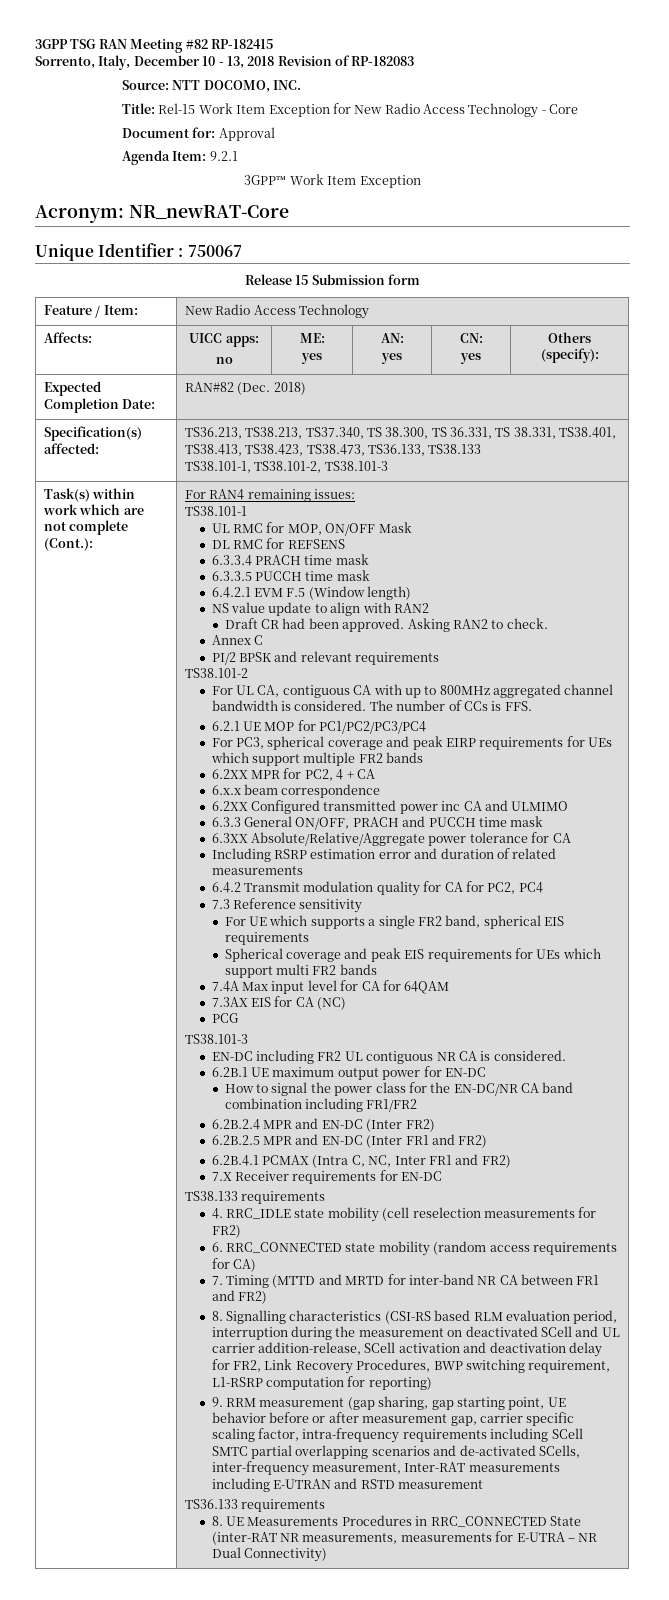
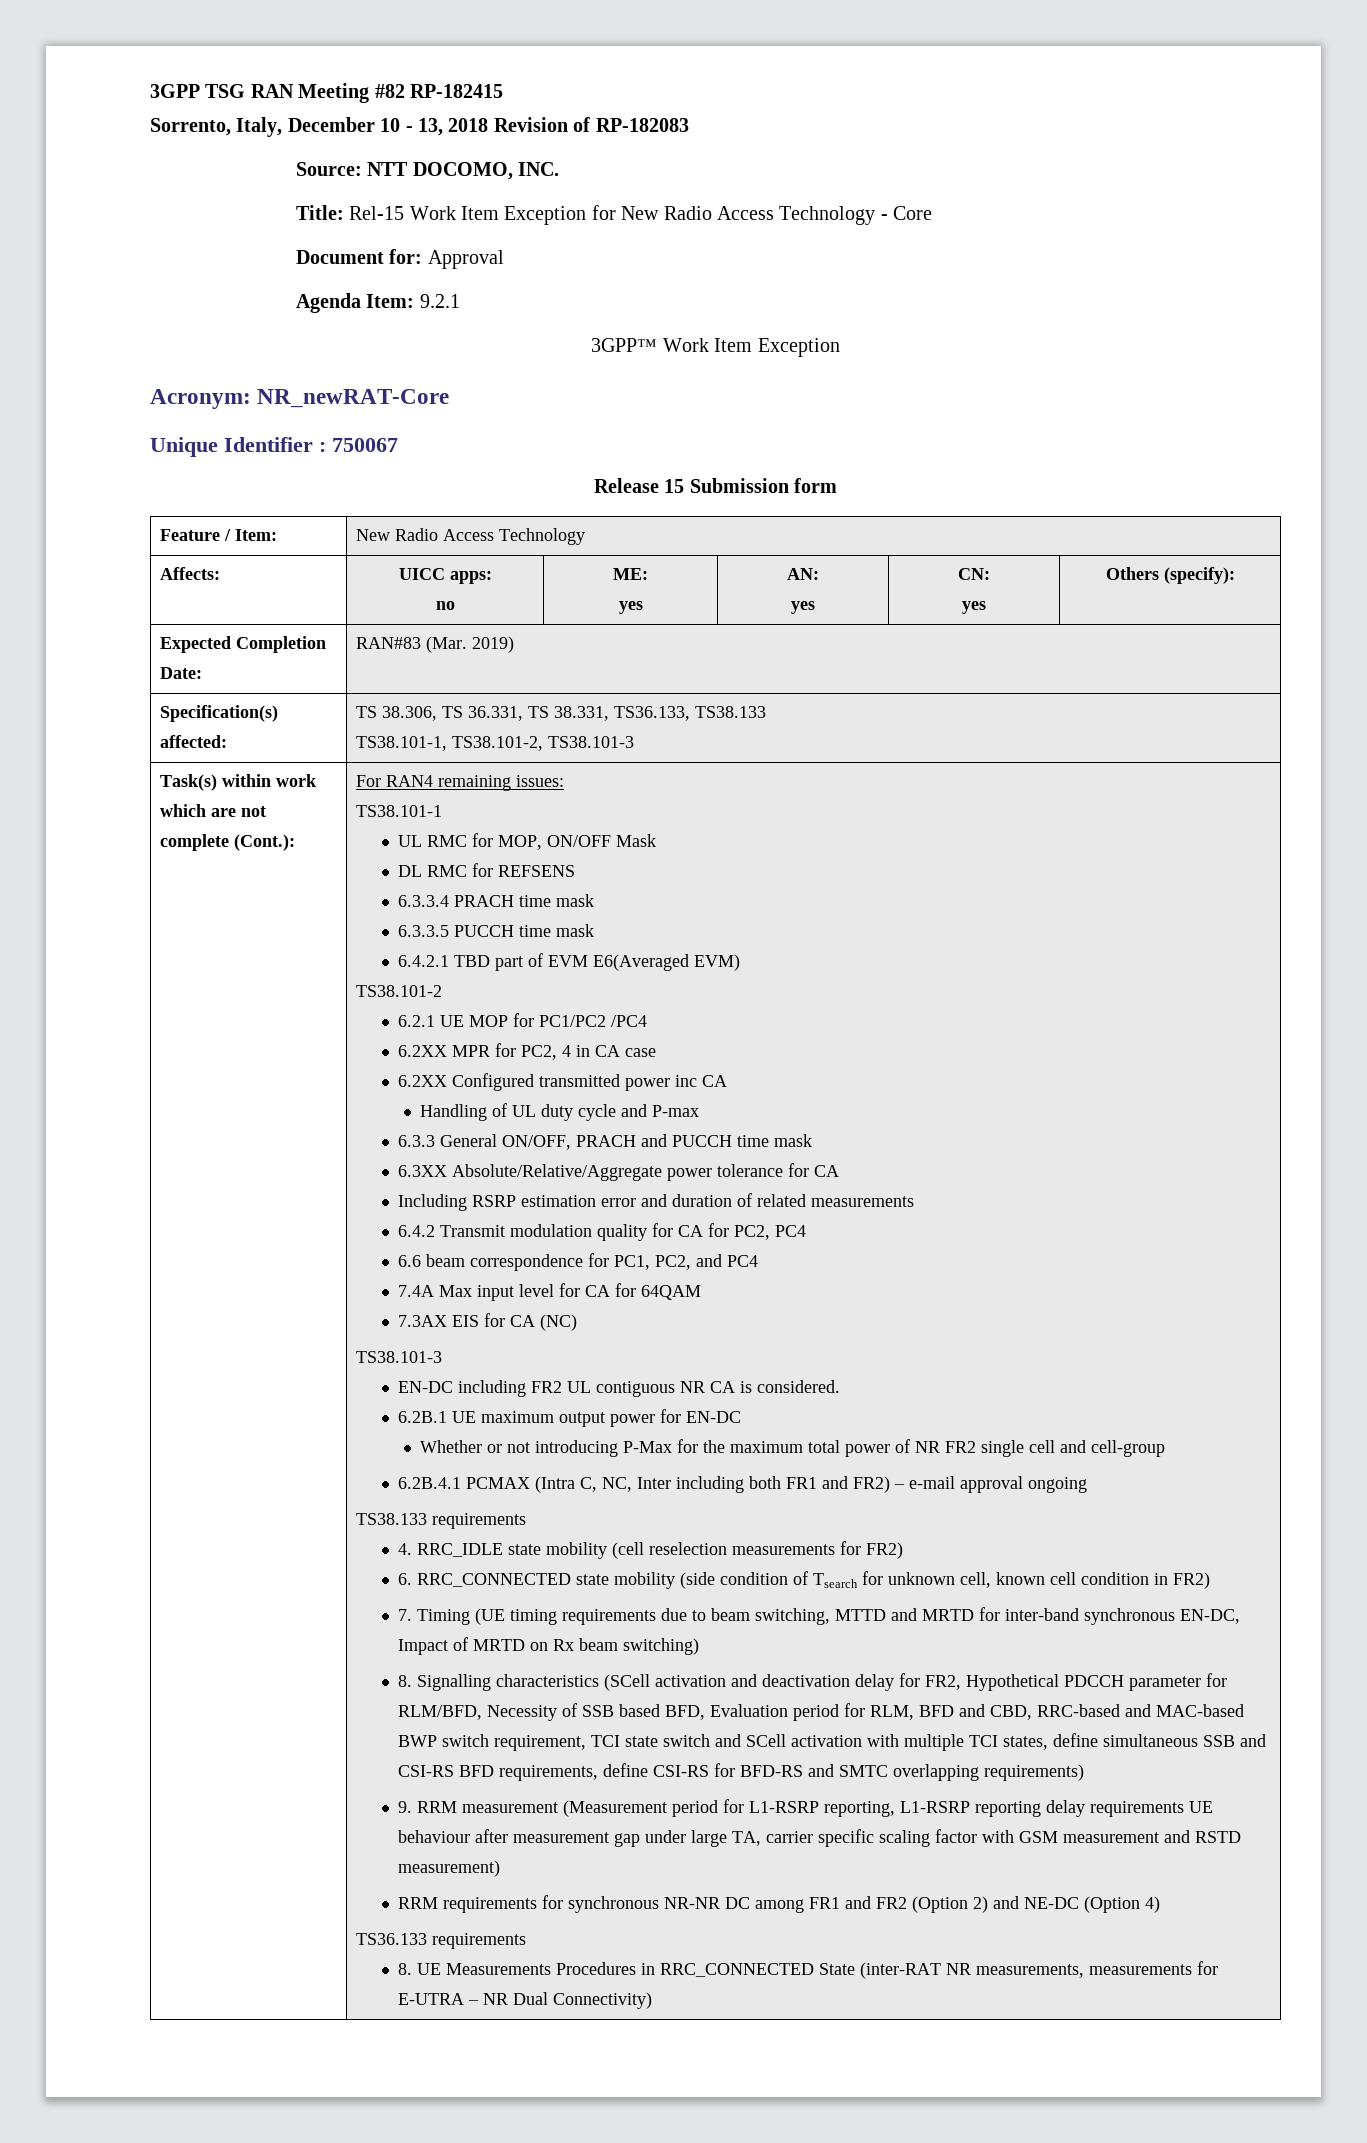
[184,382,306,395] RAN#82 (Dec. 2018) -> [356,636,515,653] RAN#83 (Mar. 2019)
[184,427,617,439] [184,444,365,456] TS36.213, TS38.213, TS37.340, TS 38.300, TS 36.331, TS 38.331, TS38.401, TS38.413, TS38.423, TS38.473, -> [356,706,610,721] TS 38.306, TS 36.331, TS 38.331,
[254,586,412,600] [211,602,429,616] [224,618,548,632] [211,635,264,645] [211,651,440,665] [184,668,248,678] [211,684,614,698] [211,700,532,711] [211,720,427,734] [211,736,613,750] [210,752,424,766] EVM F.5 (Window length) // NS value update to align with RAN2 // Draft CR had been approved. Asking RAN2 to check. // Annex C // PI/2 BPSK and relevant requirements // TS38.101-2 // For UL CA, contiguous CA with up to 800MHz aggregated channel bandwidth is considered. The number of CCs is FFS. // 6.2.1 UE MOP for PC1/PC2/PC3/PC4 // For PC3, spherical coverage and peak EIRP requirements for UEs which support multiple FR2 bands -> [454,953,741,971] [356,985,443,997] [398,1013,648,1027] TBD part of EVM E6(Averaged EVM) // TS38.101-2 // 6.2.1 UE MOP for PC1/PC2 /PC4
[346,769,375,779] [211,784,381,798] + CA // 6.x.x beam correspondence -> [576,1045,657,1057] in CA case
[484,800,569,811] and ULMIMO -> [420,1103,700,1121] // Handling of UL duty cycle and P-max
[211,898,363,913] [224,915,565,929] [224,932,309,945] [224,948,601,962] [224,964,377,978] 7.3 Reference sensitivity // For UE which supports a single FR2 band, spherical EIS requirements // Spherical coverage and peak EIS requirements for UEs which support multi FR2 bands -> [398,1253,759,1271] 6.6 beam correspondence for PC1, PC2, and PC4
[211,1013,239,1023] // PCG -> (578, 1322) none
[224,1082,574,1096] [224,1098,418,1112] [211,1118,435,1132] [211,1134,488,1148] How to signal the power class for the EN-DC/NR CA band combination including FR1/FR2 // 6.2B.2.4 MPR and EN-DC (Inter FR2) // 6.2B.2.5 MPR and EN-DC (Inter FR1 and FR2) -> [420,1439,1166,1457] Whether or not introducing P-Max for the maximum total power of NR FR2 single cell and cell-group
[428,1154,511,1168] [211,1170,443,1184] FR1 and FR2) // 7.X Receiver requirements for EN-DC -> [676,1476,1088,1493] including both FR1 and FR2) – e-mail approval ongoing
[433,1241,617,1255] [211,1258,257,1272] [211,1274,600,1288] [211,1290,268,1304] [211,1310,618,1324] [211,1326,620,1340] [211,1342,396,1355] (random access requirements for CA) // 7. Timing (MTTD and MRTD for inter-band NR CA between FR1 and FR2) // 8. Signalling characteristics (CSI-RS based RLM evaluation period, interruption during the measurement on deactivated SCell and UL carrier addition-release, SCell -> [680,1571,1211,1589] [398,1607,1241,1625] [398,1637,700,1655] [398,1674,651,1691] (side condition of Tsearch for unknown cell, known cell condition in FR2) // 7. Timing (UE timing requirements due to beam switching, MTTD and MRTD for inter-band synchronous EN-DC, Impact of MRTD on Rx beam switching) // 8. Signalling characteristics (SCell
[264,1359,611,1374] [211,1376,432,1390] [211,1396,566,1410] [211,1412,575,1426] [211,1428,583,1443] [211,1445,580,1459] [211,1461,560,1476] [211,1478,484,1492] Link Recovery Procedures, BWP switching requirement, L1-RSRP computation for reporting) // 9. RRM measurement (gap sharing, gap starting point, UE behavior before or after measurement gap, carrier specific scaling factor, intra-frequency requirements including SCell SMTC partial overlapping scenarios and de-activated SCells, inter-frequency measurement, Inter-RAT measurements including E-UTRAN and RSTD measurement -> [966,1673,1228,1691] [398,1703,1245,1721] [398,1733,1267,1751] [398,1763,1085,1781] [398,1799,1214,1817] [398,1829,1242,1847] [398,1860,501,1877] [398,1895,1161,1913] Hypothetical PDCCH parameter for RLM/BFD, Necessity of SSB based BFD, Evaluation period for RLM, BFD and CBD, RRC-based and MAC-based BWP switch requirement, TCI state switch and SCell activation with multiple TCI states, define simultaneous SSB and CSI-RS BFD requirements, define CSI-RS for BFD-RS and SMTC overlapping requirements) // 9. RRM measurement (Measurement period for L1-RSRP reporting, L1-RSRP reporting delay requirements UE behaviour after measurement gap under large TA, carrier specific scaling factor with GSM measurement and RSTD measurement) // RRM requirements for synchronous NR-NR DC among FR1 and FR2 (Option 2) and NE-DC (Option 4)

